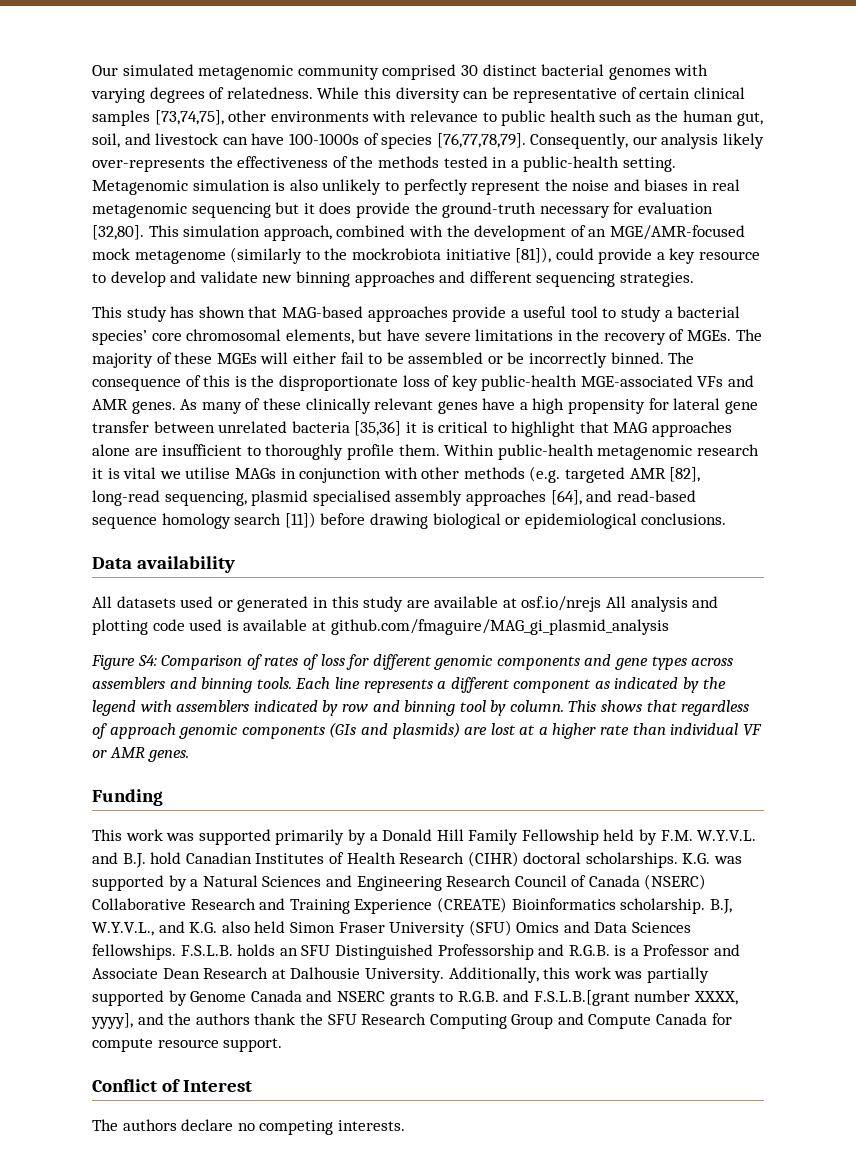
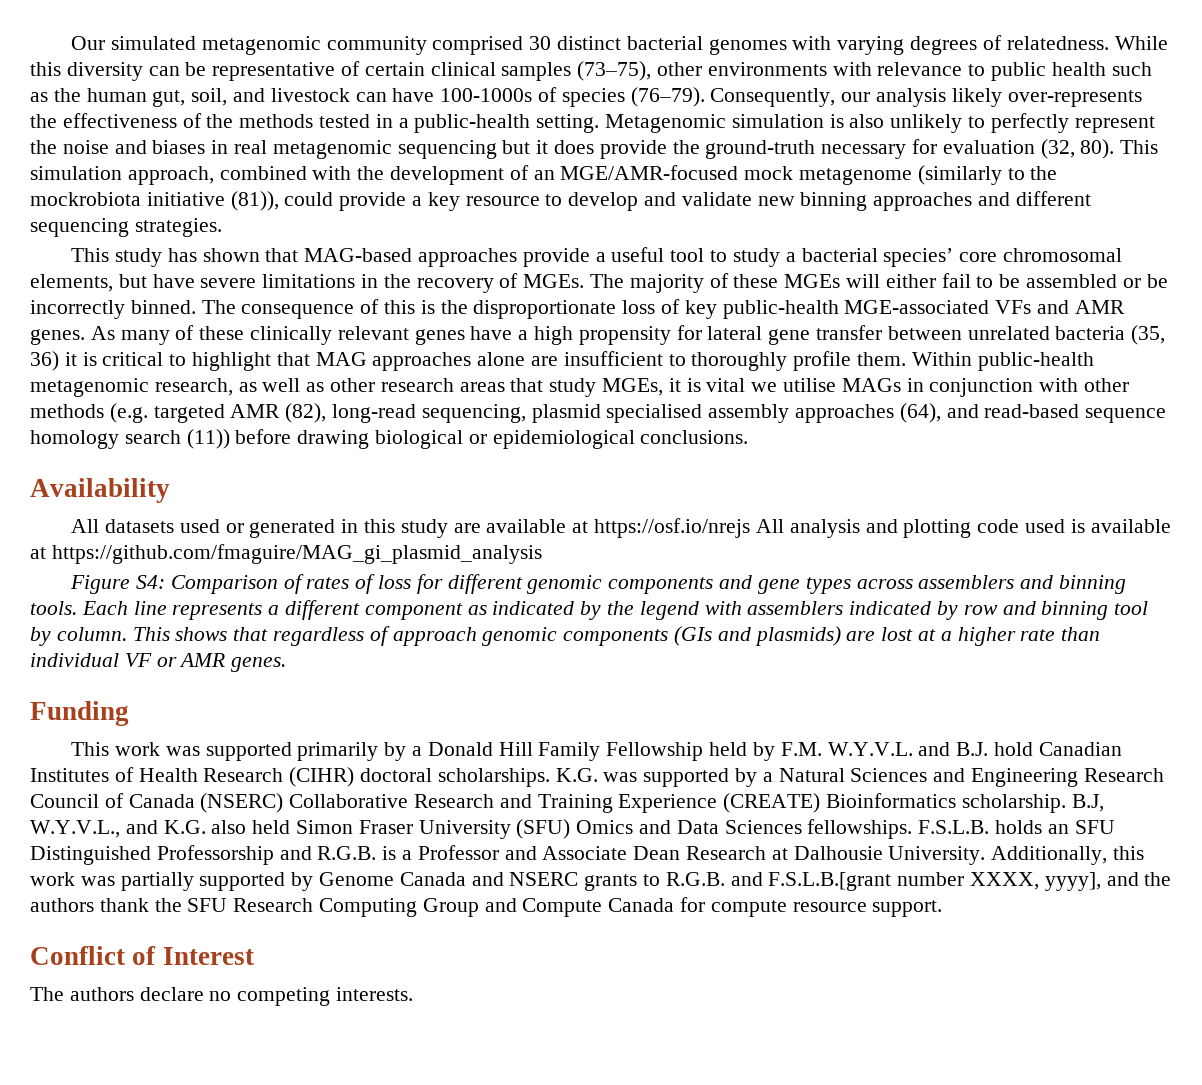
[154,110,224,125] [73,74,75], -> [577,61,652,81] (73–75),
[436,133,526,148] [76,77,78,79]. -> [630,87,705,107] (76–79).
[92,225,144,240] [32,80]. -> [1040,139,1115,159] (32, 80).
[515,247,552,263] [81]), -> [230,191,279,211] (81)),
[354,421,402,436] [35,36] -> [1131,325,1166,345] [30,351,59,371] (35, 36)
[696,444,759,456] research -> [154,378,664,397] research, as well as other research areas that study MGEs,
[669,467,701,482] [82], -> [285,403,327,423] (82),
[550,490,582,505] [64], -> [899,403,941,423] (64),
[284,512,316,528] [11]) -> [186,429,230,449] (11))
[92,556,235,573] Data availability -> [30,478,170,503] Availability
[521,596,602,612] osf.io/nrejs -> [594,518,751,538] https://osf.io/nrejs
[330,619,669,635] github.com/fmaguire/MAG_gi_plasmid_analysis -> [51,544,542,564] https://github.com/fmaguire/MAG_gi_plasmid_analysis

